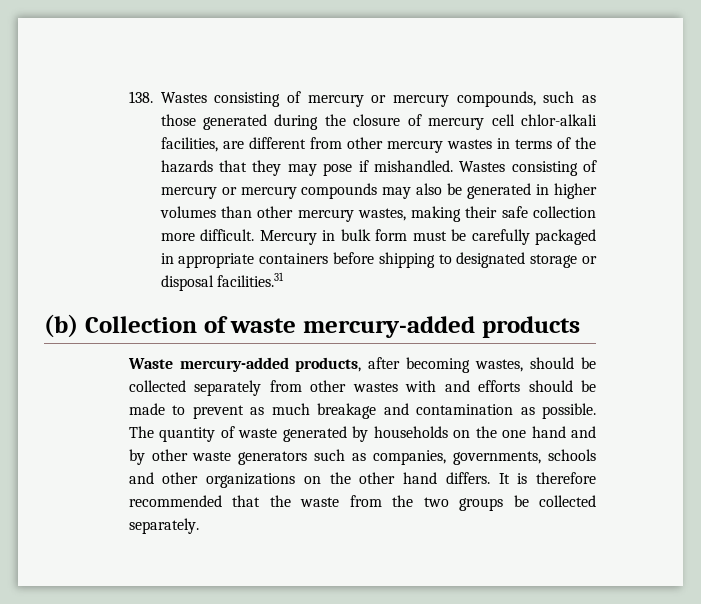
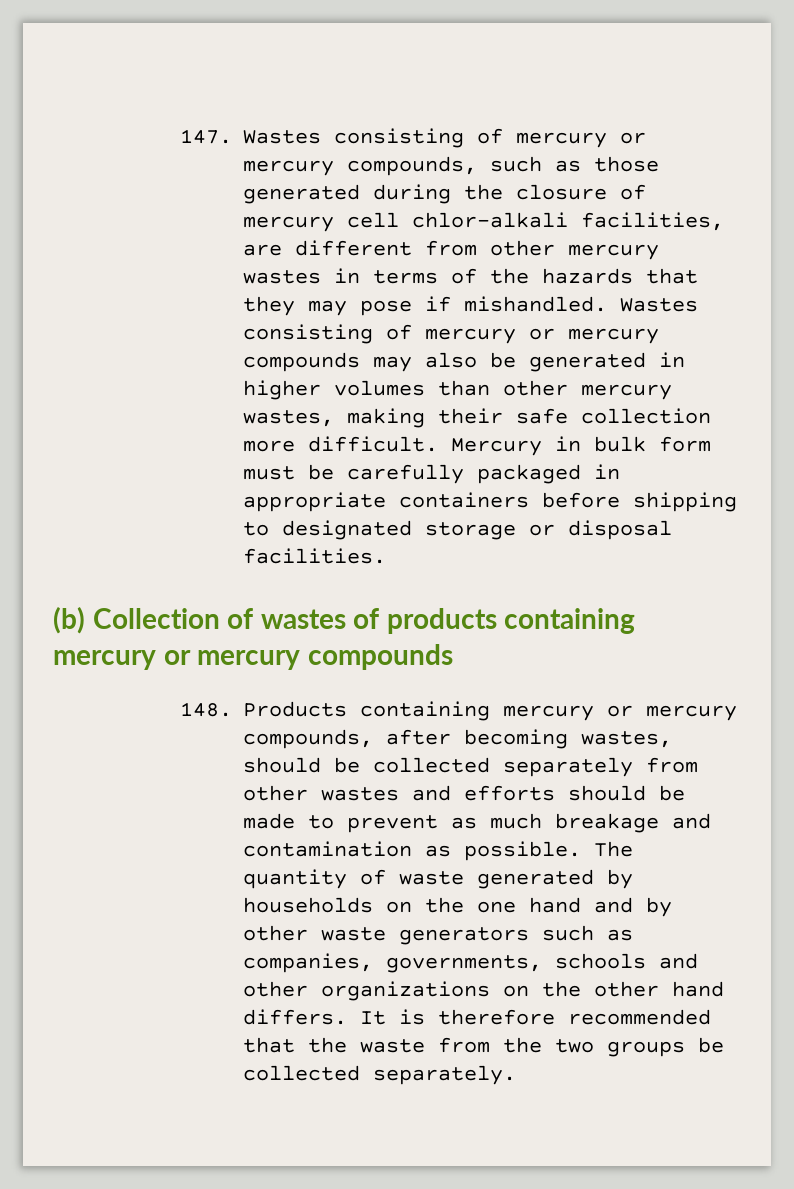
[128,91,153,103] 138. -> [179,129,232,144] 147.
[216,272,284,287] facilities.31 -> [242,548,386,564] facilities.
[230,316,475,338] waste mercury-added -> [260,608,380,629] wastes of
[127,357,362,372] // Waste mercury-added products, -> [504,608,636,634] [53,644,453,670] [179,701,737,721] [242,729,373,749] containing mercury or mercury compounds // 148. Products containing mercury or mercury compounds,
[405,380,437,392] with -> (399, 794) none

